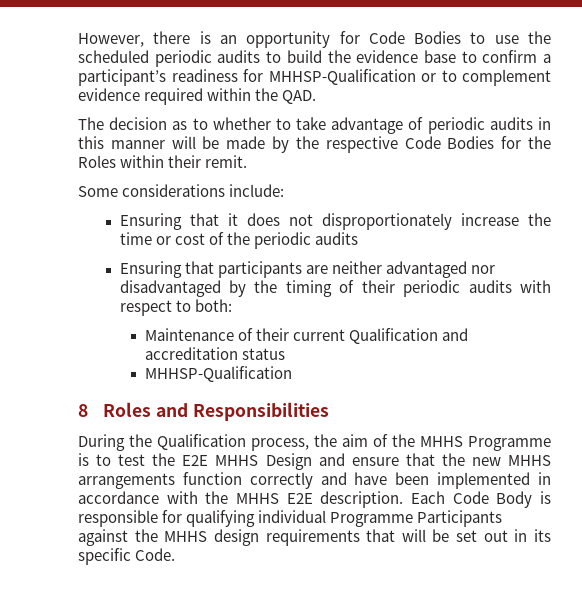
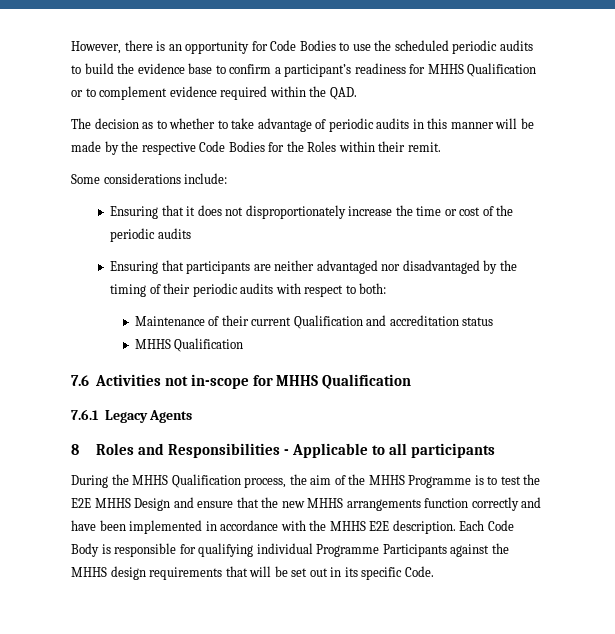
[268,69,416,85] MHHSP-Qualification -> [427,63,537,77] MHHS Qualification
[144,366,292,382] MHHSP-Qualification -> [134,338,244,352] [71,374,412,389] [71,409,193,423] MHHS Qualification // 7.6 Activities not in-scope for MHHS Qualification // 7.6.1 Legacy Agents
(329, 411) none -> [283,443,496,458] - Applicable to all participants
(152, 440) none -> [132,475,169,485] MHHS

